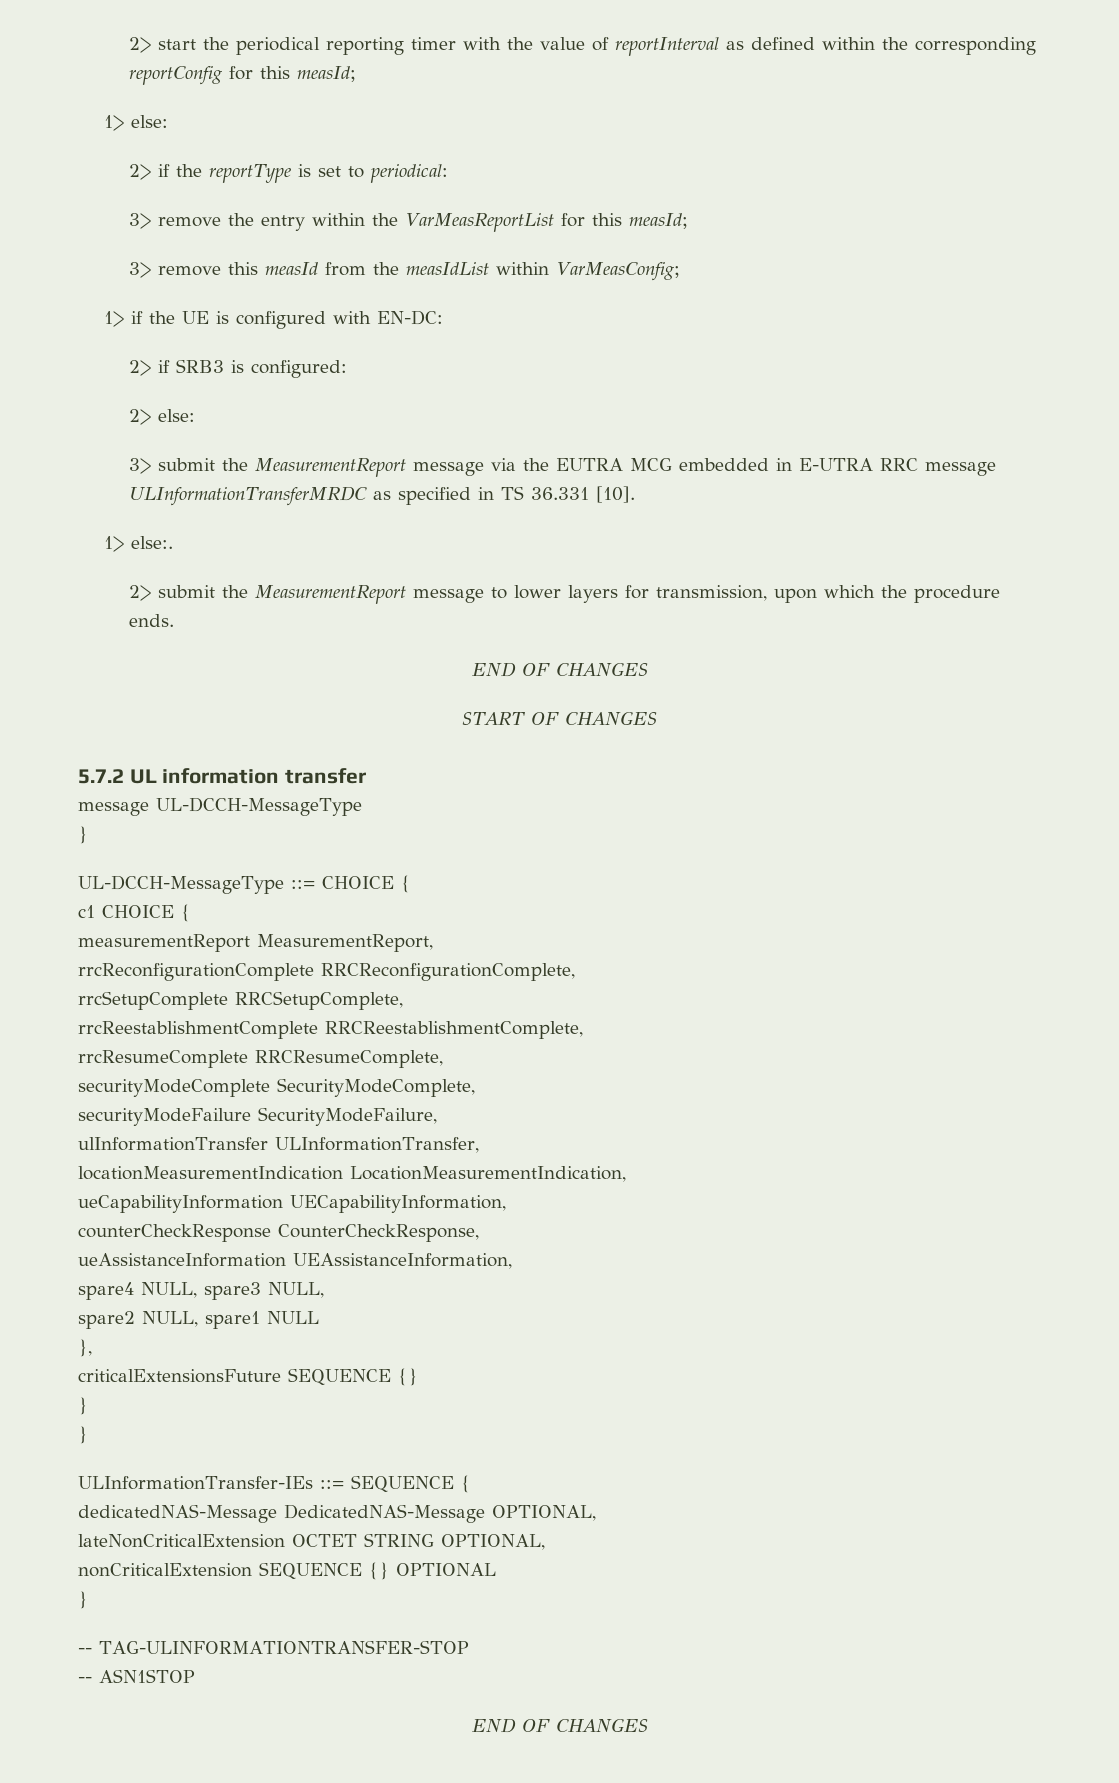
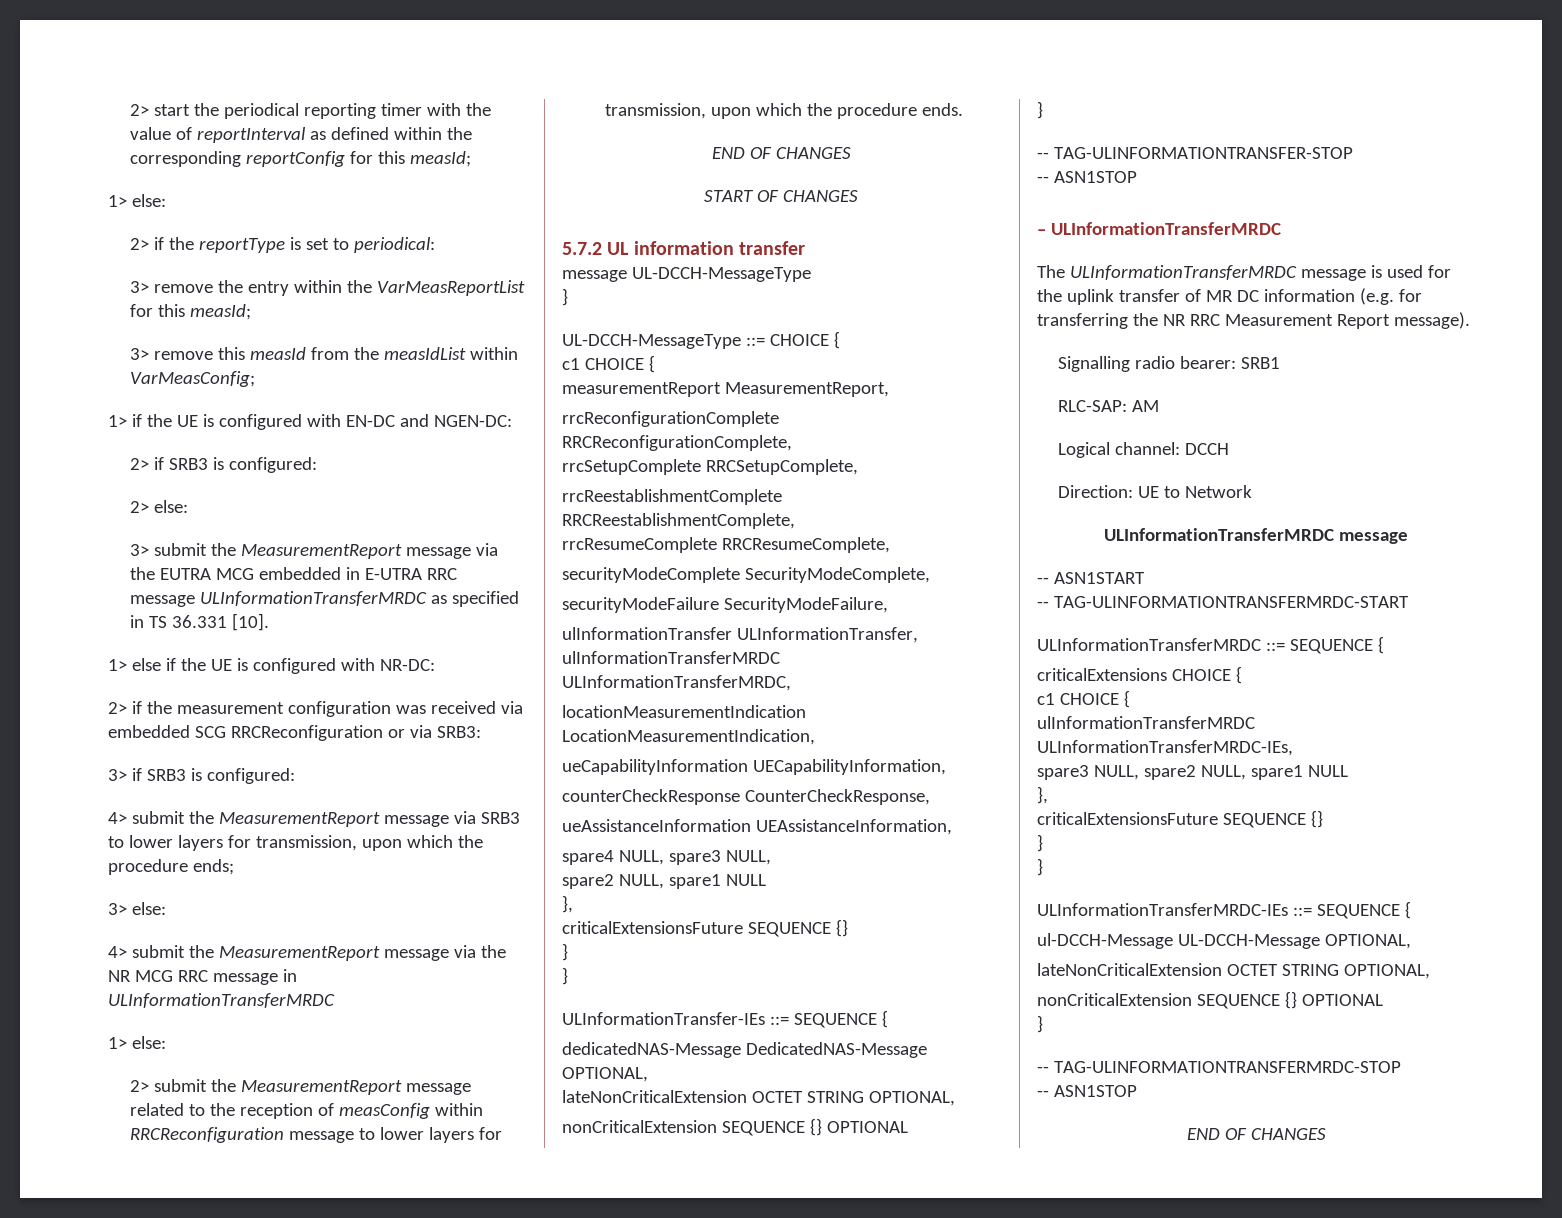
[376,310,443,325] EN-DC: -> [346,414,513,427] EN-DC and NGEN-DC:
[130,536,173,549] else:. -> [132,658,436,674] [108,701,524,717] [108,725,482,741] [108,768,296,784] [108,811,521,827] [108,835,484,851] [108,859,235,875] [108,902,167,915] [108,945,507,961] [108,969,298,985] [108,993,336,1008] [108,1036,167,1049] else if the UE is configured with NR-DC: // 2> if the measurement configuration was received via embedded SCG RRCReconfiguration or via SRB3: // 3> if SRB3 is configured: // 4> submit the MeasurementReport message via SRB3 to lower layers for transmission, upon which the procedure ends; // 3> else: // 4> submit the MeasurementReport message via the NR MCG RRC message in ULInformationTransferMRDC // 1> else:
(485, 596) none -> [129,1103,483,1119] [129,1127,354,1143] related to the reception of measConfig within RRCReconfiguration message
(479, 1145) none -> [562,651,780,664] [562,675,791,691] ulInformationTransferMRDC ULInformationTransferMRDC,
(195, 1676) none -> [1037,222,1281,235] [1037,265,1451,281] [1037,288,1422,305] [1037,312,1470,329] [1058,356,1281,372] [1058,400,1160,412] [1058,442,1230,458] [1058,485,1253,498] [1104,528,1408,544] [1037,572,1145,584] [1037,596,1409,608] [1037,636,1384,654] [1037,666,1242,684] [1037,690,1130,708] [1037,716,1255,729] [1037,740,1293,756] [1037,765,1348,780] [1037,786,1048,804] [1037,810,1323,828] [1037,834,1043,852] [1037,858,1043,876] [1037,901,1411,919] [1037,933,1411,949] [1037,963,1430,979] [1037,991,1383,1009] [1037,1015,1043,1033] [1037,1061,1401,1073] [1037,1085,1137,1097] // – ULInformationTransferMRDC // The ULInformationTransferMRDC message is used for the uplink transfer of MR DC information (e.g. for transferring the NR RRC Measurement Report message). // Signalling radio bearer: SRB1 // RLC-SAP: AM // Logical channel: DCCH // Direction: UE to Network // ULInformationTransferMRDC message // -- ASN1START // -- TAG-ULINFORMATIONTRANSFERMRDC-START // ULInformationTransferMRDC ::= SEQUENCE { // criticalExtensions CHOICE { // c1 CHOICE { // ulInformationTransferMRDC ULInformationTransferMRDC-IEs, // spare3 NULL, spare2 NULL, spare1 NULL // }, // criticalExtensionsFuture SEQUENCE {} // } // } // ULInformationTransferMRDC-IEs ::= SEQUENCE { // ul-DCCH-Message UL-DCCH-Message OPTIONAL, // lateNonCriticalExtension OCTET STRING OPTIONAL, // nonCriticalExtension SEQUENCE {} OPTIONAL // } // -- TAG-ULINFORMATIONTRANSFERMRDC-STOP // -- ASN1STOP

